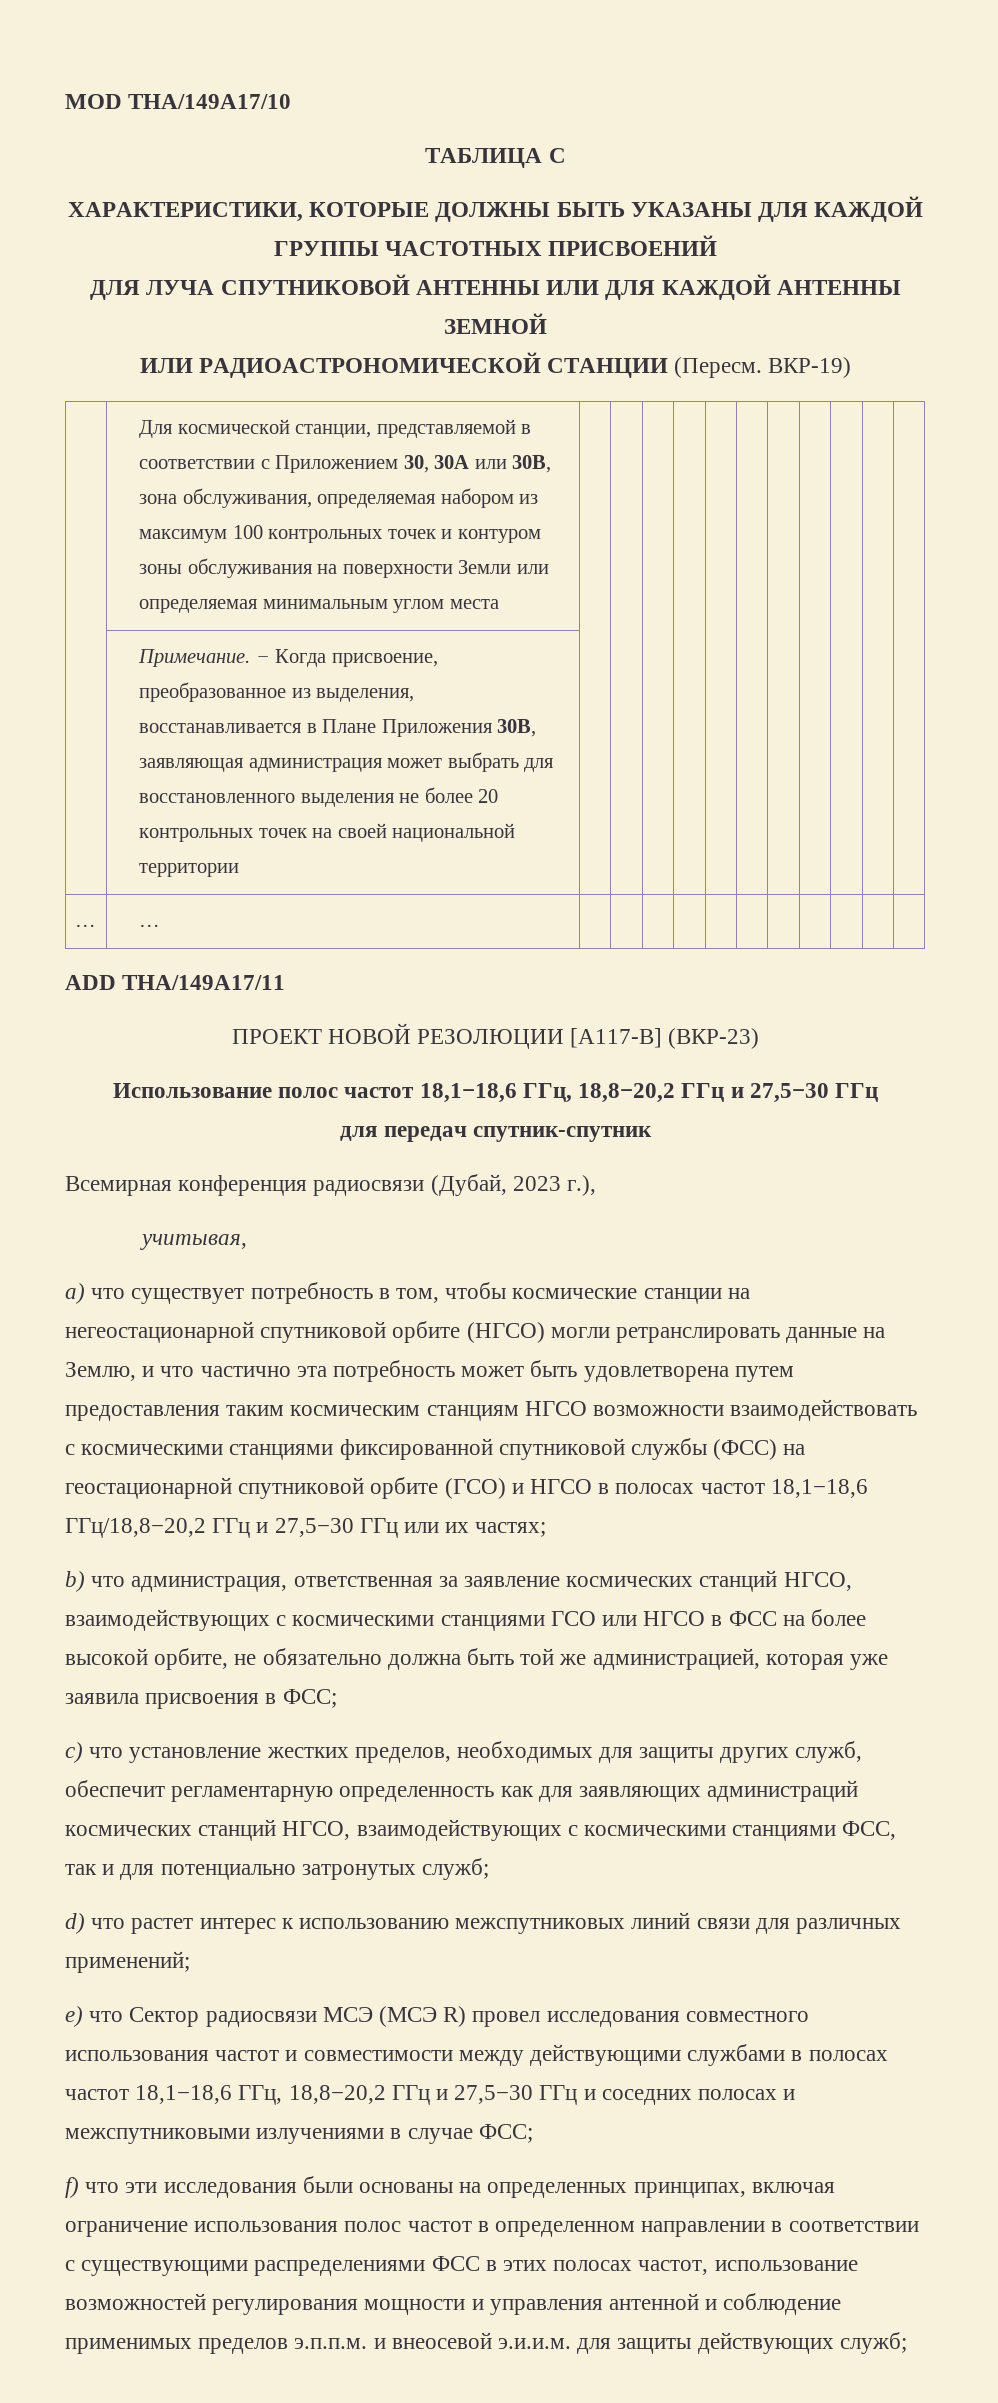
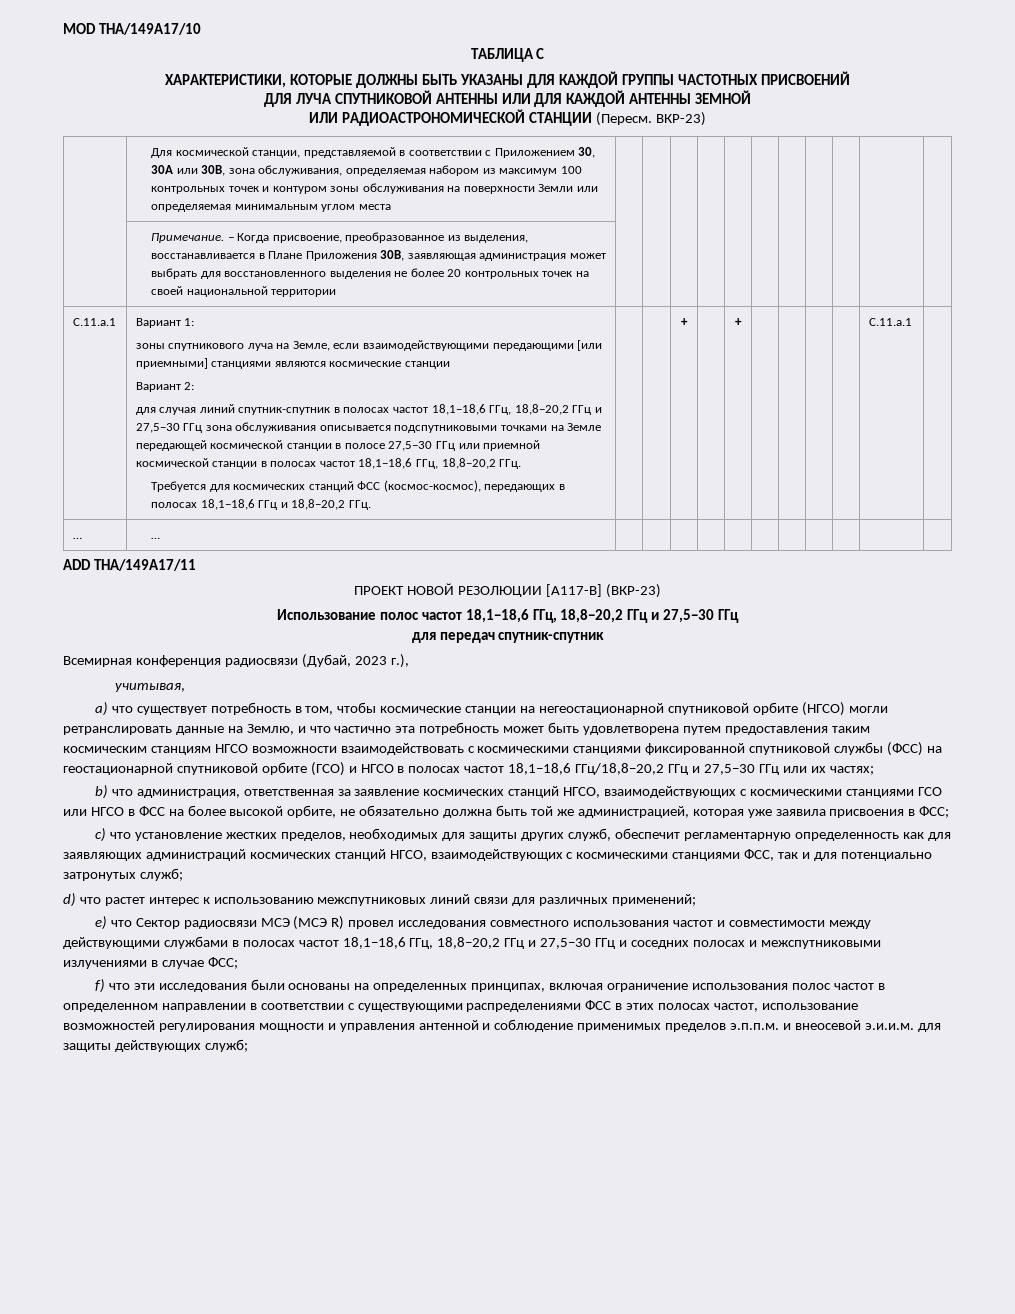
[768,357,852,378] ВКР-19) -> [655,112,706,126] ВКР-23)
(240, 870) none -> [72,318,116,326] [135,318,195,328] [135,340,603,351] [135,358,450,369] [135,382,195,392] [135,404,602,415] [135,422,602,433] [135,440,541,451] [135,458,522,469] [151,480,565,492] [151,499,371,510] [681,318,688,326] [735,318,742,326] [868,318,912,326] // C.11.a.1 | Вариант 1: // зоны спутникового луча на Земле, если взаимодействующими передающими [или приемными] станциями являются космические станции // Вариант 2: // для случая линий спутник-спутник в полосах частот 18,1−18,6 ГГц, 18,8−20,2 ГГц и 27,5−30 ГГц зона обслуживания описывается подспутниковыми точками на Земле передающей космической станции в полосе 27,5−30 ГГц или приемной космической станции в полосах частот 18,1−18,6 ГГц, 18,8−20,2 ГГц. // Требуется для космических станций ФСС (космос-космос), передающих в полосах 18,1−18,6 ГГц и 18,8−20,2 ГГц. | | | + | | + | | | | | C.11.a.1 |

